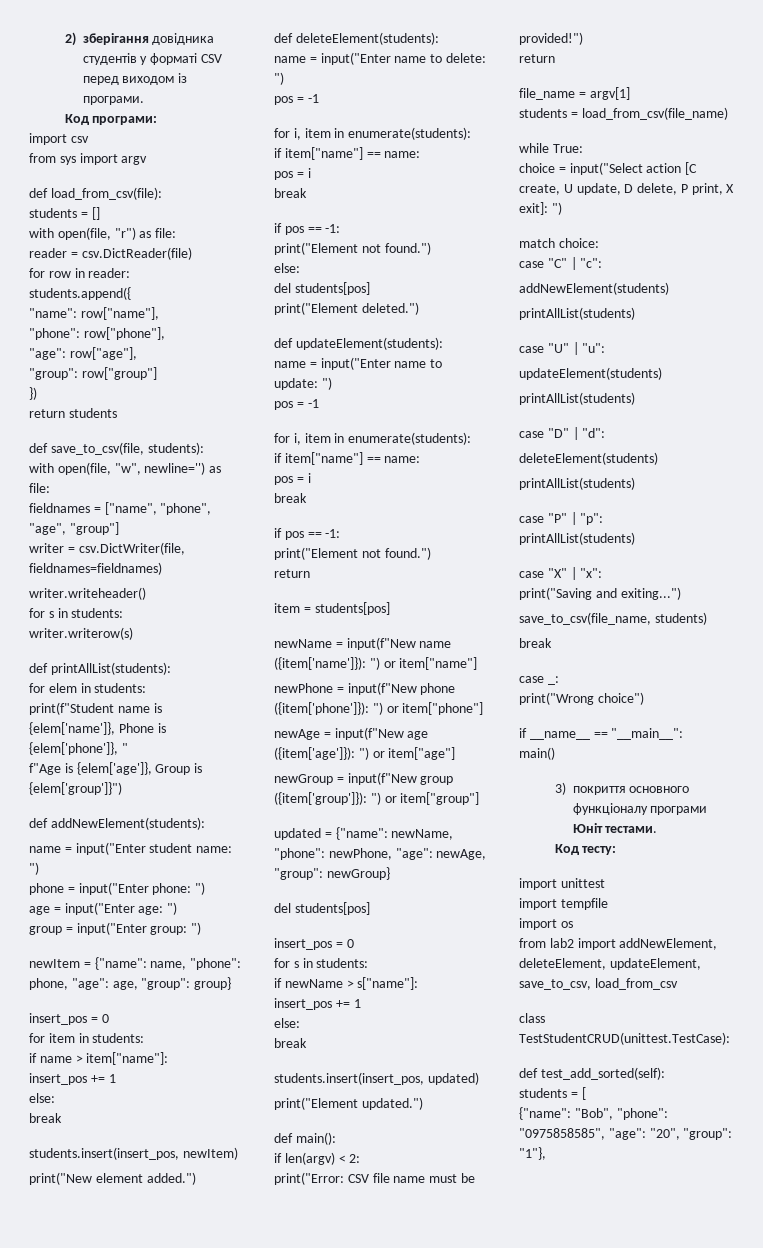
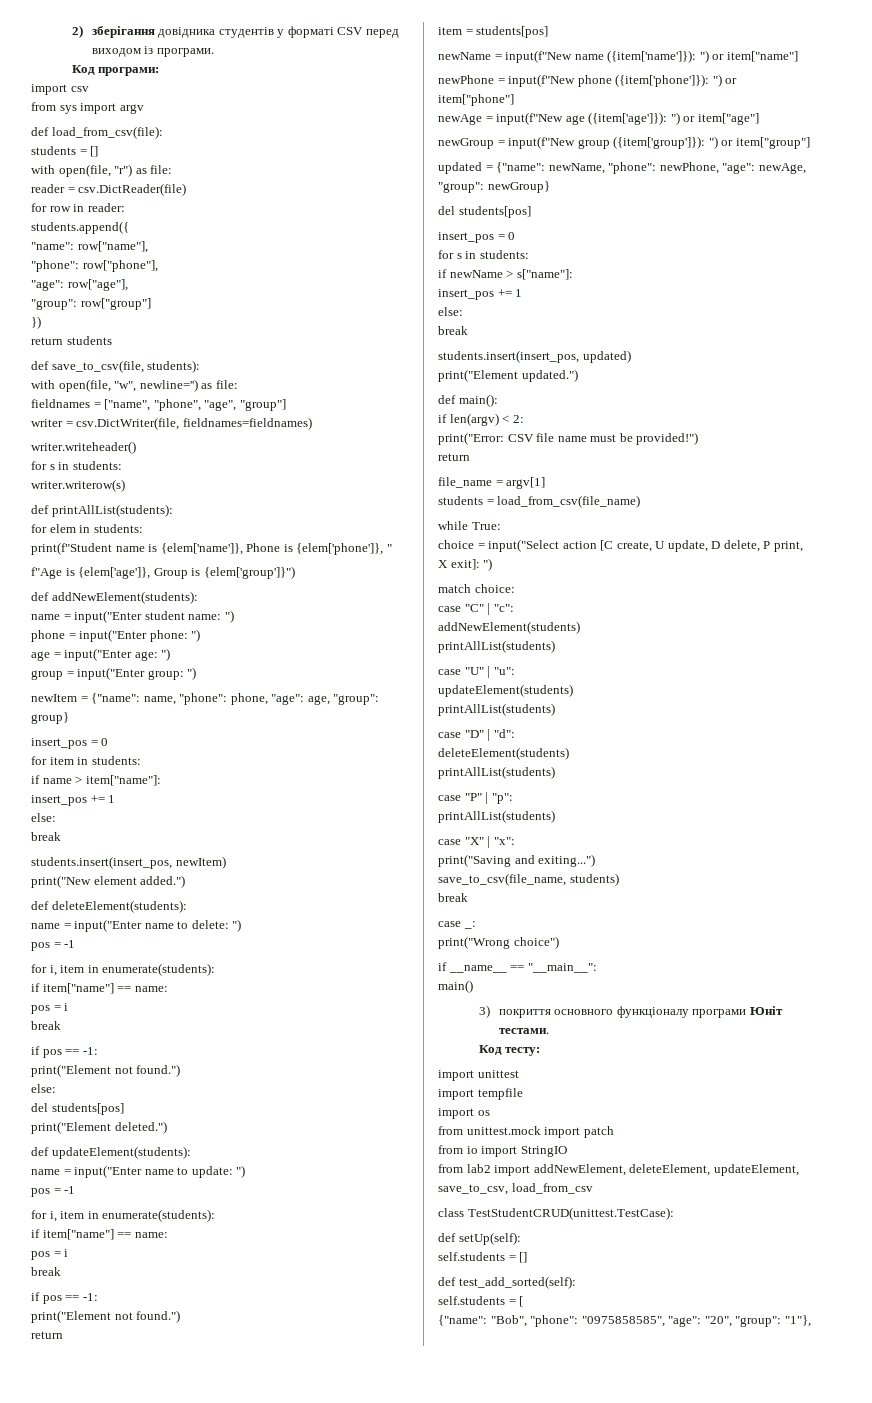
(573, 924) none -> [438,1126,614,1138] [438,1145,567,1157] // from unittest.mock import patch // from io import StringIO
(730, 1038) none -> [438,1232,521,1245] [438,1252,528,1263] // def setUp(self): // self.students = []
[519,1088,567,1098] students -> [438,1296,505,1305] self.students

